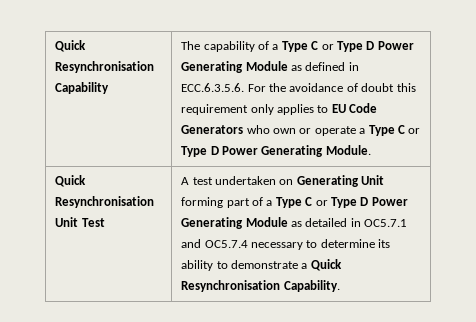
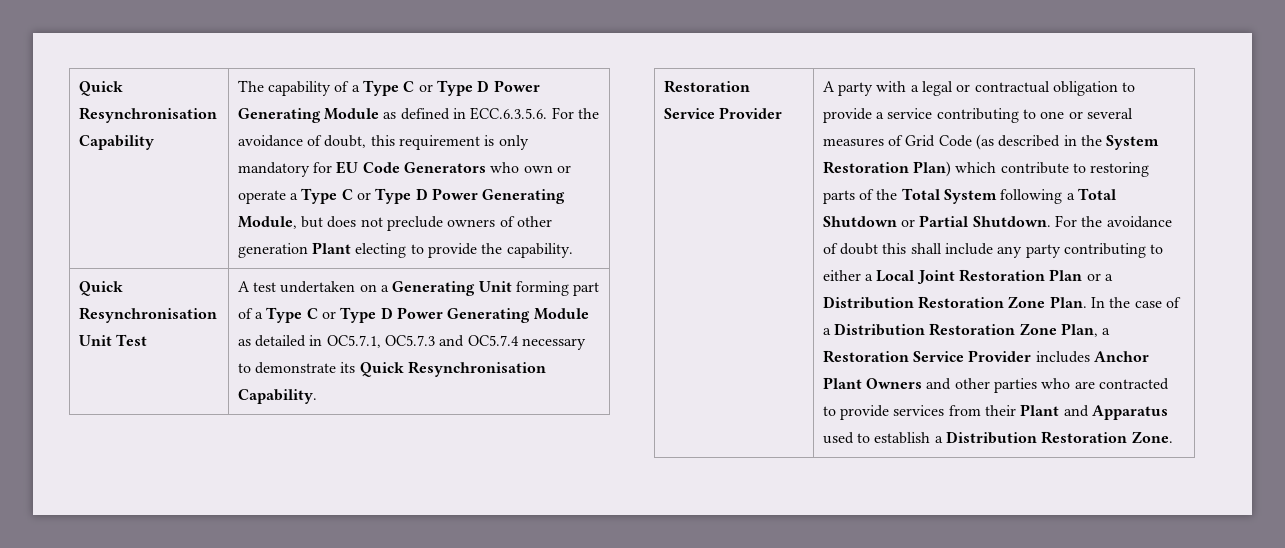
[361,83,395,92] doubt -> [324,135,367,148] doubt,
[250,104,329,115] only applies to -> [484,135,529,150] [237,162,333,177] is only mandatory for
[325,145,371,155] Module. -> [237,216,553,231] [237,242,573,258] Module, but does not preclude owners of other generation Plant electing to provide the capability.
(294, 182) none -> [381,285,390,292] a
[364,219,408,227] OC5.7.1 -> [326,335,436,348] OC5.7.1, OC5.7.3
[320,239,391,248] [181,259,342,271] [181,280,340,292] determine its ability to demonstrate a Quick Resynchronisation Capability. -> [255,361,547,377] [237,389,317,404] [663,80,750,93] [663,107,783,119] [822,81,1136,96] [822,108,1134,123] [822,134,1160,150] [822,161,1150,177] [822,188,1117,204] [822,215,1172,228] [822,243,1164,258] [822,269,1114,284] [822,296,1182,309] [822,323,1111,337] [822,350,1150,363] [822,377,1170,393] [822,404,1169,420] [822,431,1173,444] demonstrate its Quick Resynchronisation Capability. // Restoration Service Provider | A party with a legal or contractual obligation to provide a service contributing to one or several measures of Grid Code (as described in the System Restoration Plan) which contribute to restoring parts of the Total System following a Total Shutdown or Partial Shutdown. For the avoidance of doubt this shall include any party contributing to either a Local Joint Restoration Plan or a Distribution Restoration Zone Plan. In the case of a Distribution Restoration Zone Plan, a Restoration Service Provider includes Anchor Plant Owners and other parties who are contracted to provide services from their Plant and Apparatus used to establish a Distribution Restoration Zone.

